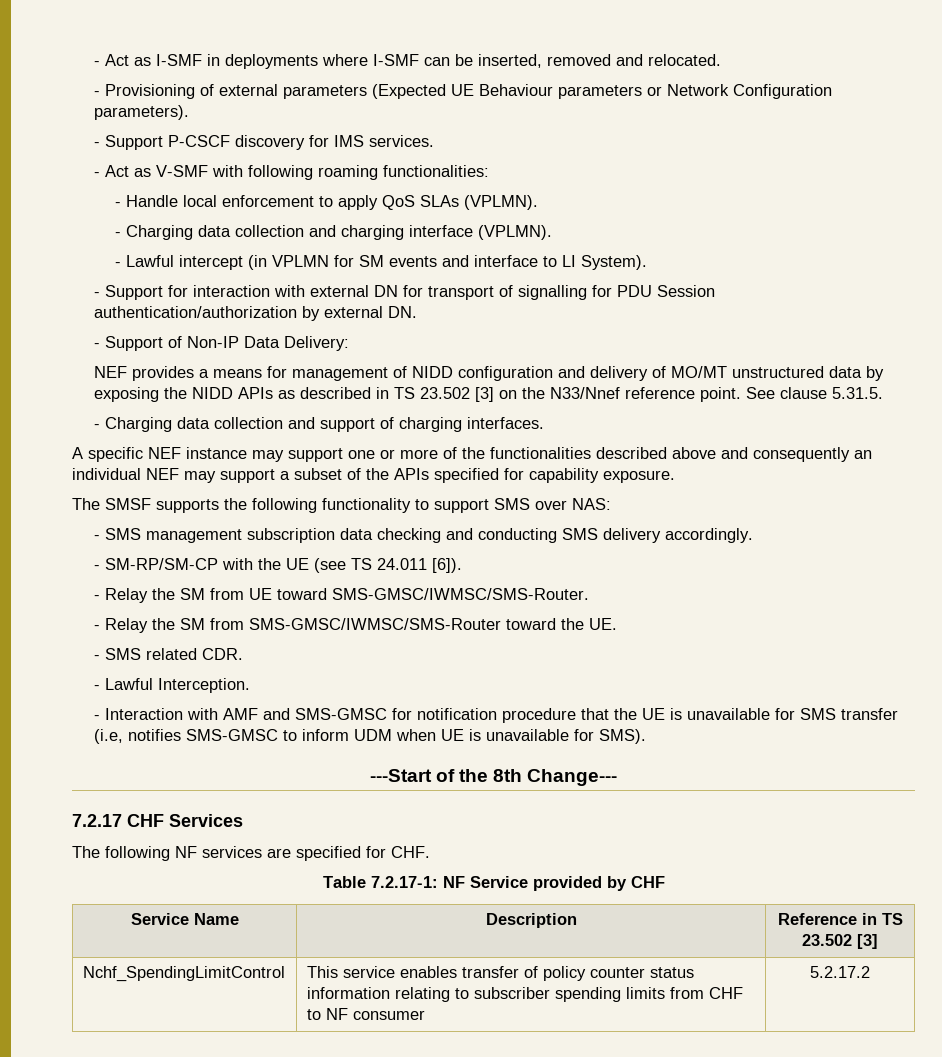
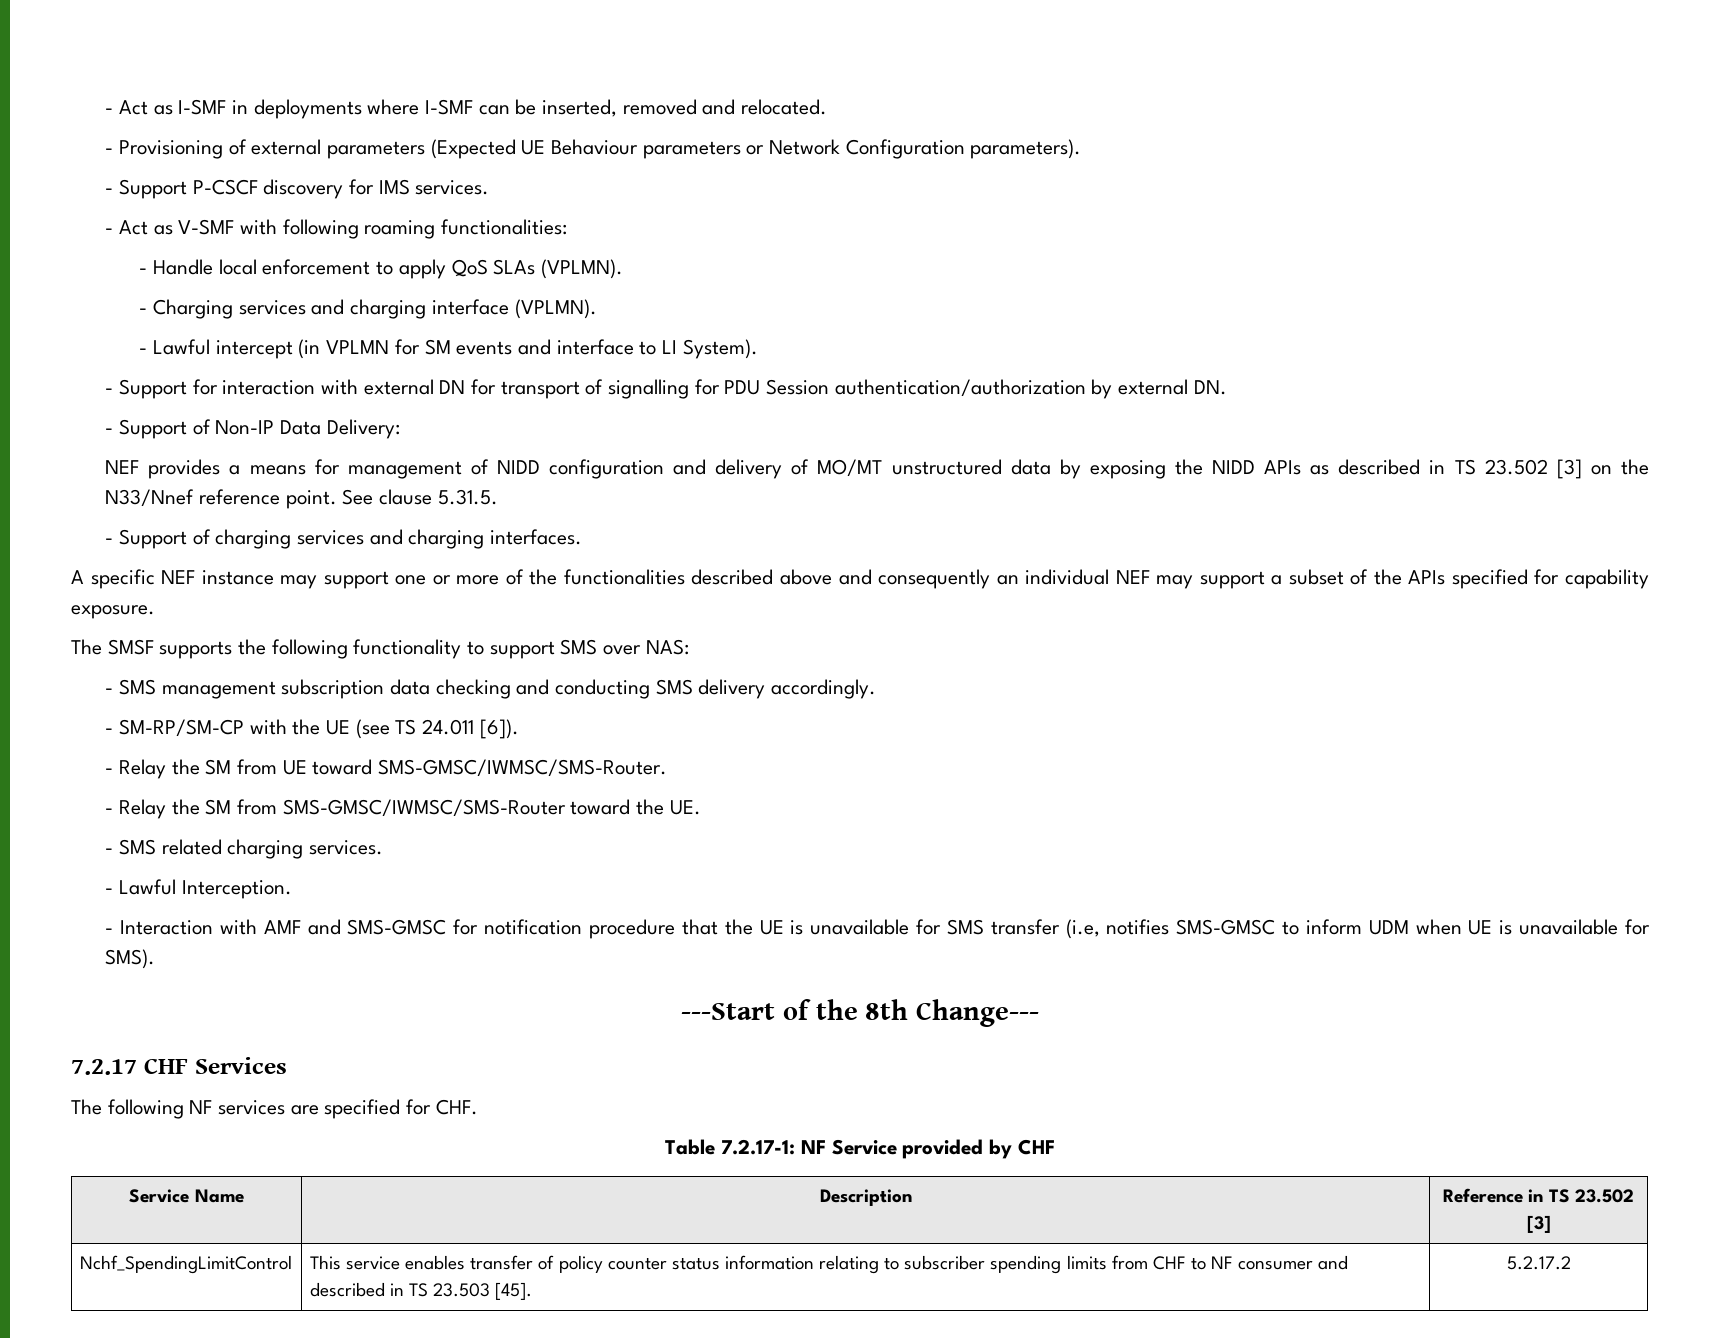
[198,225,305,237] data collection -> [238,300,306,315] services
[104,417,394,432] Charging data collection and support of -> [118,529,403,549] Support of charging services and
[201,648,243,660] CDR. -> [227,839,383,859] charging services.
(425, 1015) none -> [1318,1255,1349,1270] [309,1282,533,1300] and described in TS 23.503 [45].

